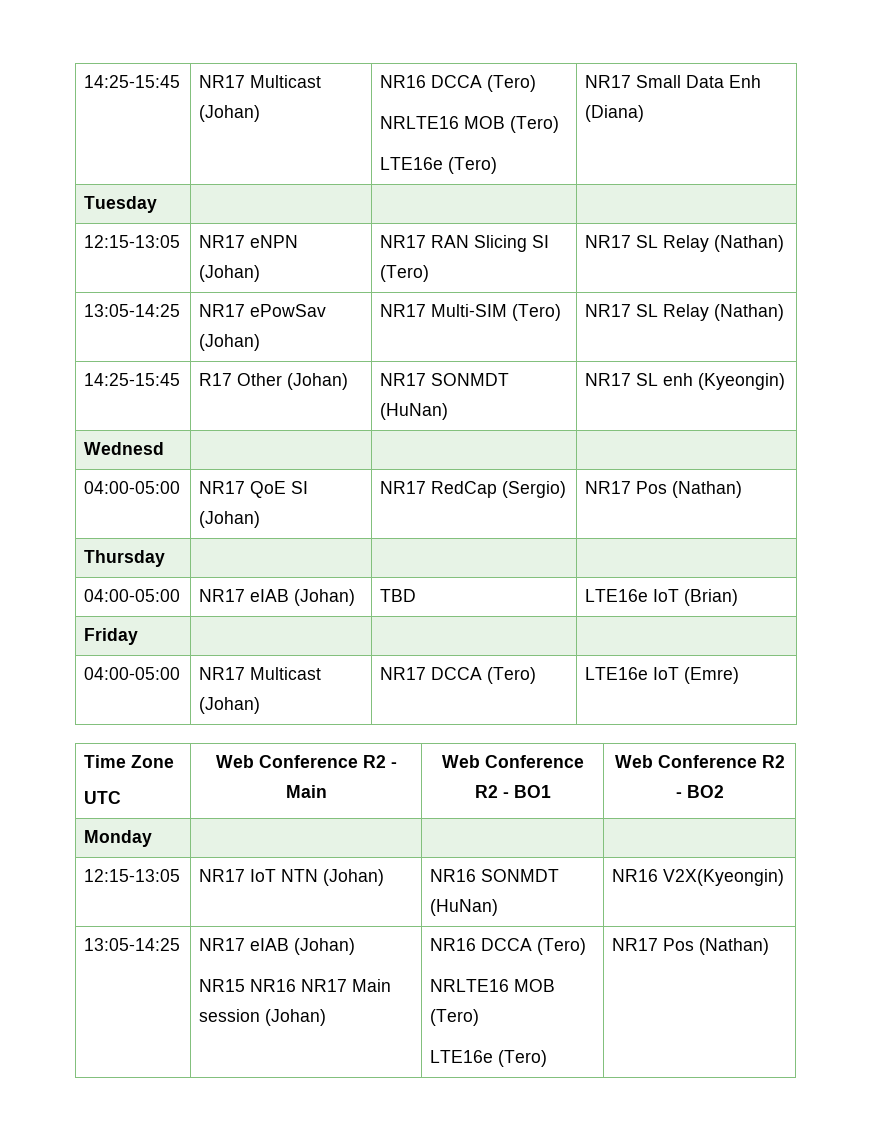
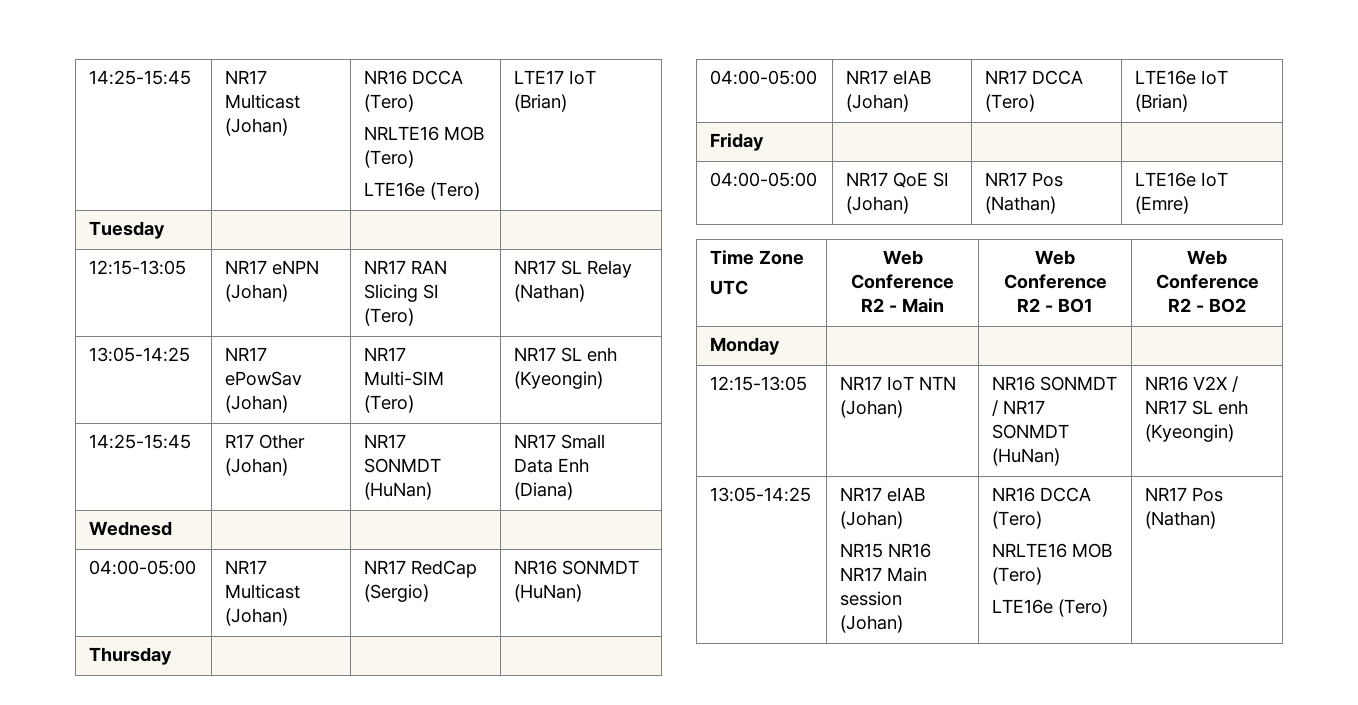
[585,75,762,88] [585,105,645,122] NR17 Small Data Enh (Diana) -> [514,70,597,85] [514,94,568,112] LTE17 IoT (Brian)
[663,304,785,321] Relay (Nathan) -> [587,347,618,362] [514,371,604,389] enh (Kyeongin)
[636,373,786,390] SL enh (Kyeongin) -> [561,434,606,449] [514,458,590,473] [514,482,574,500] Small Data Enh (Diana)
[250,481,309,498] QoE SI -> [225,584,301,599] Multicast
[585,481,743,498] NR17 Pos (Nathan) -> [514,560,640,575] [514,584,583,602] NR16 SONMDT (HuNan)
[380,589,417,602] TBD -> [985,70,1084,85] [985,94,1036,112] NR17 DCCA (Tero)
[250,667,322,680] [199,697,261,714] [380,667,537,684] Multicast (Johan) | NR17 DCCA (Tero) -> [893,172,950,188] [846,196,910,214] [985,172,1064,187] [985,196,1057,214] QoE SI (Johan) | NR17 Pos (Nathan)
(560, 875) none -> [992,400,1046,416] [992,424,1070,439] / NR17 SONMDT
[663,869,785,886] V2X(Kyeongin) -> [1193,376,1239,392] [1145,400,1249,415] [1145,424,1235,442] V2X / NR17 SL enh (Kyeongin)

